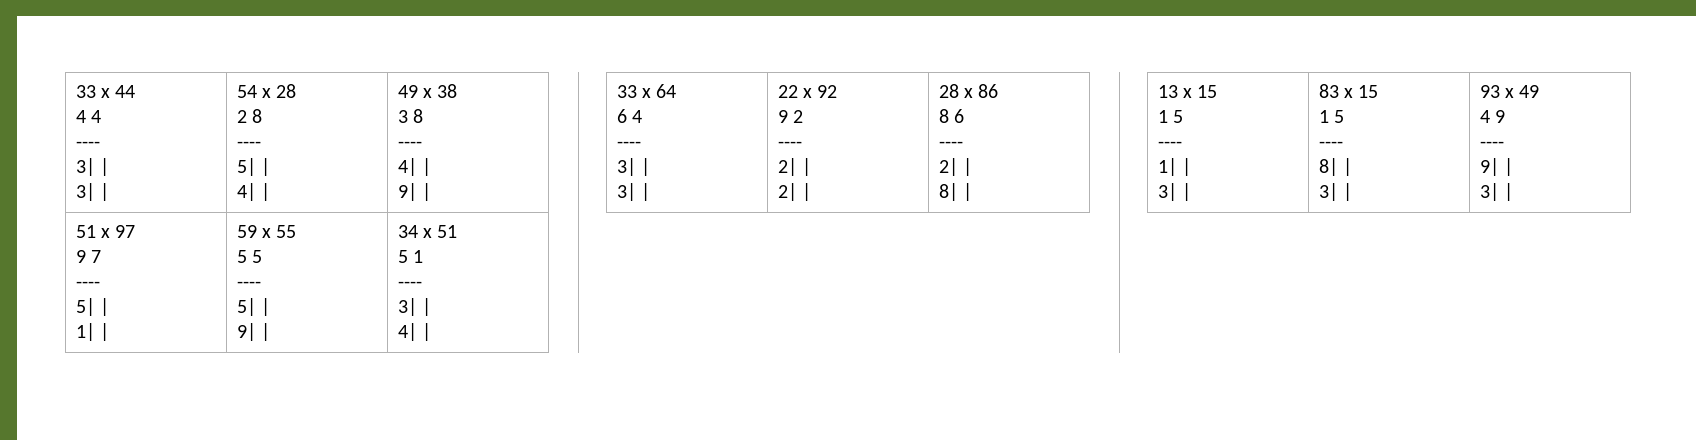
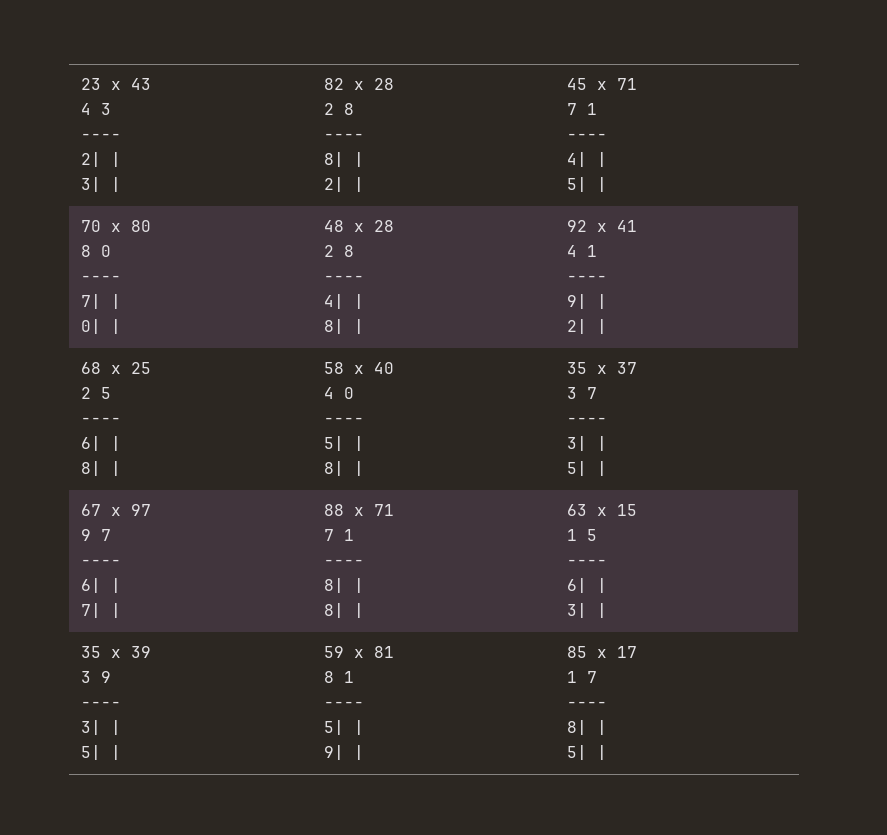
[75,85,136,98] [75,110,102,123] [75,141,100,148] [75,158,110,176] [75,183,110,201] [236,84,297,98] [236,109,263,123] [236,141,261,148] [236,158,271,176] [236,183,271,201] [397,84,458,98] [397,109,424,123] [397,141,422,148] [397,158,432,176] [397,183,432,201] [75,225,96,238] 33 x 44 // 4 4 // ---- // 3| | // 3| | | 54 x 28 // 2 8 // ---- // 5| | // 4| | | 49 x 38 // 3 8 // ---- // 4| | // 9| | // 51 -> [81,78,152,90] [81,103,112,115] [81,133,122,140] [81,152,122,167] [81,177,122,192] [324,78,395,90] [324,103,355,115] [324,133,365,140] [324,152,365,167] [324,177,365,192] [567,78,638,90] [567,103,598,115] [567,133,608,140] [567,152,608,167] [567,177,608,192] [81,220,152,232] [81,245,112,257] [81,275,122,282] [81,294,122,309] [81,319,122,334] [324,220,395,232] [324,245,355,257] [324,275,365,282] [324,294,365,309] [324,319,365,334] [567,220,638,232] [567,245,598,257] [567,275,608,282] [567,294,608,309] [567,319,608,334] [81,362,152,374] [81,387,112,399] [81,417,122,424] [81,436,122,451] [81,461,122,476] [324,362,395,374] [324,387,355,399] [324,417,365,424] [324,436,365,451] [324,461,365,476] [567,362,638,374] [567,387,598,399] [567,417,608,424] [567,436,608,451] [567,461,608,476] [81,504,102,516] 23 x 43 // 4 3 // ---- // 2| | // 3| | | 82 x 28 // 2 8 // ---- // 8| | // 2| | | 45 x 71 // 7 1 // ---- // 4| | // 5| | // 70 x 80 // 8 0 // ---- // 7| | // 0| | | 48 x 28 // 2 8 // ---- // 4| | // 8| | | 92 x 41 // 4 1 // ---- // 9| | // 2| | // 68 x 25 // 2 5 // ---- // 6| | // 8| | | 58 x 40 // 4 0 // ---- // 5| | // 8| | | 35 x 37 // 3 7 // ---- // 3| | // 5| | // 67
[75,298,110,316] [75,323,95,341] 5| | // 1| -> [81,578,122,593] [81,603,122,618] [324,504,395,516] [324,529,355,541] [324,559,365,566] [324,578,365,593] [324,603,365,618] [567,504,638,516] [567,529,598,541] [567,559,608,566] [567,578,608,593] [567,603,608,618] [81,646,152,658] [81,671,112,683] [81,701,122,708] [81,720,122,735] [81,745,102,760] 6| | // 7| | | 88 x 71 // 7 1 // ---- // 8| | // 8| | | 63 x 15 // 1 5 // ---- // 6| | // 3| | // 35 x 39 // 3 9 // ---- // 3| | // 5|
[276,225,297,238] [236,250,263,263] 55 // 5 5 -> [374,646,395,658] [324,671,355,683] 81 // 8 1
[397,225,458,238] [397,250,424,263] [397,281,422,288] [397,298,432,316] [397,323,432,341] [616,84,677,98] [616,109,643,123] [616,141,641,148] [616,158,651,176] [616,183,651,201] [777,85,838,98] [777,110,804,123] [777,141,802,148] [777,158,812,176] [777,183,812,201] [938,84,999,98] [938,109,965,123] [938,141,963,148] [938,158,973,176] [938,183,973,201] [1157,85,1218,98] [1157,110,1184,123] [1157,141,1182,148] [1157,158,1192,176] [1157,183,1192,201] [1318,84,1379,98] [1318,110,1345,123] [1318,141,1343,148] [1318,158,1353,176] [1318,183,1353,201] [1479,85,1540,98] [1479,110,1506,123] [1479,141,1504,148] [1479,158,1514,176] [1479,183,1514,201] 34 x 51 // 5 1 // ---- // 3| | // 4| | // 33 x 64 // 6 4 // ---- // 3| | // 3| | | 22 x 92 // 9 2 // ---- // 2| | // 2| | | 28 x 86 // 8 6 // ---- // 2| | // 8| | // 13 x 15 // 1 5 // ---- // 1| | // 3| | | 83 x 15 // 1 5 // ---- // 8| | // 3| | | 93 x 49 // 4 9 // ---- // 9| | // 3| | -> [567,646,638,658] [567,671,598,683] [567,701,608,708] [567,720,608,735] [567,745,608,760] 85 x 17 // 1 7 // ---- // 8| | // 5| |

